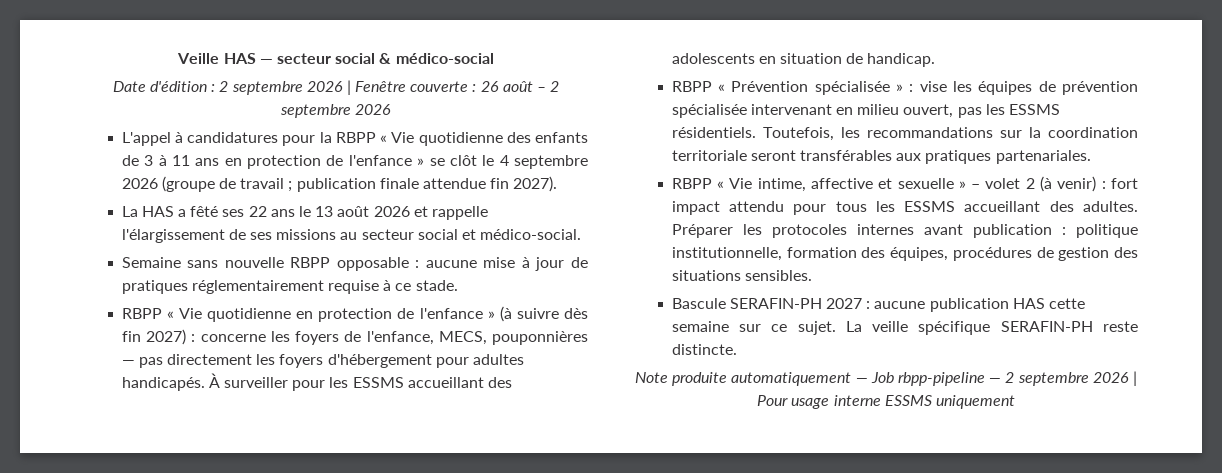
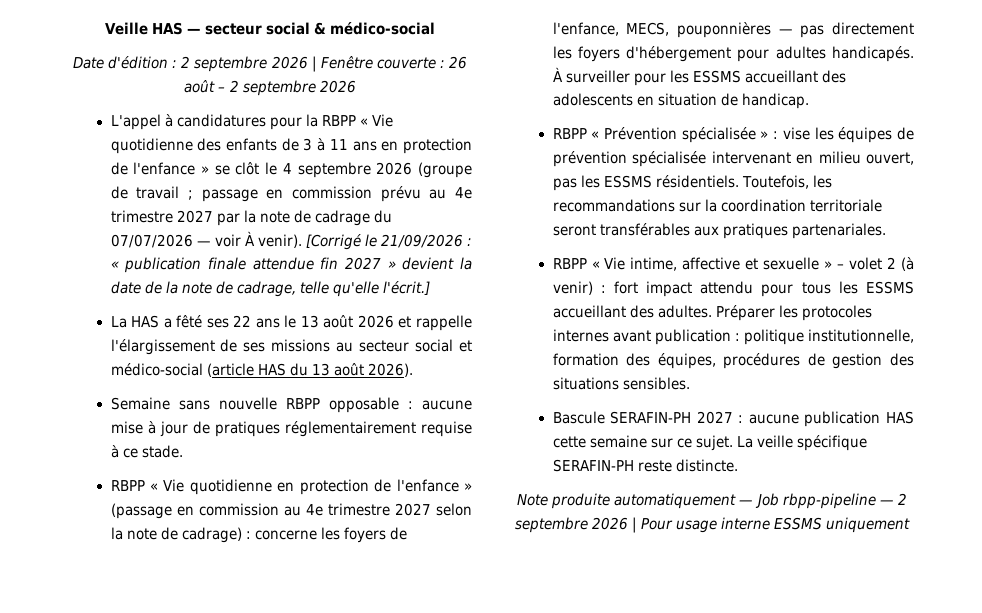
[296,176,558,192] publication finale attendue fin 2027). -> [201,186,473,202] [110,210,392,226] [110,231,473,250] [110,257,473,273] [110,281,430,297] passage en commission prévu au 4e trimestre 2027 par la note de cadrage du 07/07/2026 — voir À venir). [Corrigé le 21/09/2026 : « publication finale attendue fin 2027 » devient la date de la note de cadrage, telle qu'elle l'écrit.]
[480,229,582,240] médico-social. -> [110,363,413,377] médico-social (article HAS du 13 août 2026).
[499,306,588,322] [121,329,186,345] (à suivre dès fin 2027) -> [110,503,472,519] [110,527,242,543] (passage en commission au 4e trimestre 2027 selon la note de cadrage)

